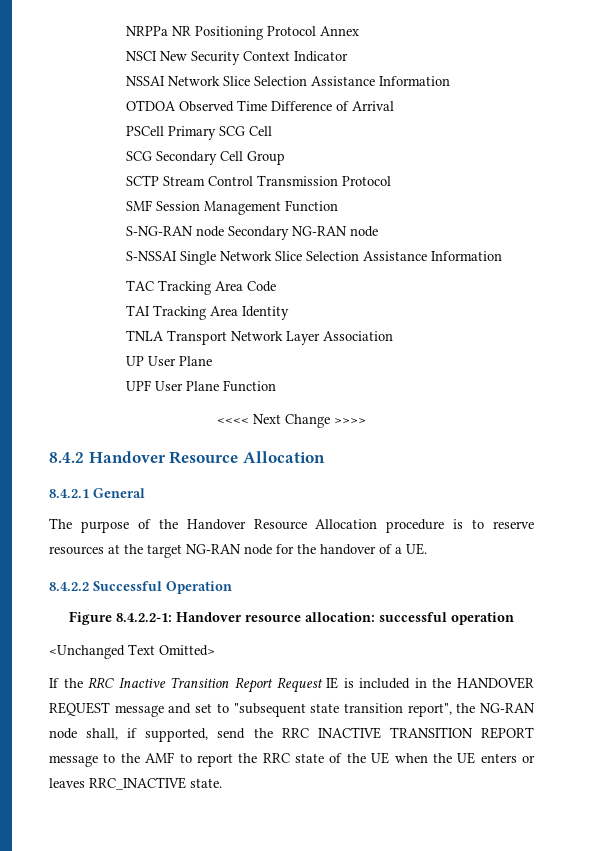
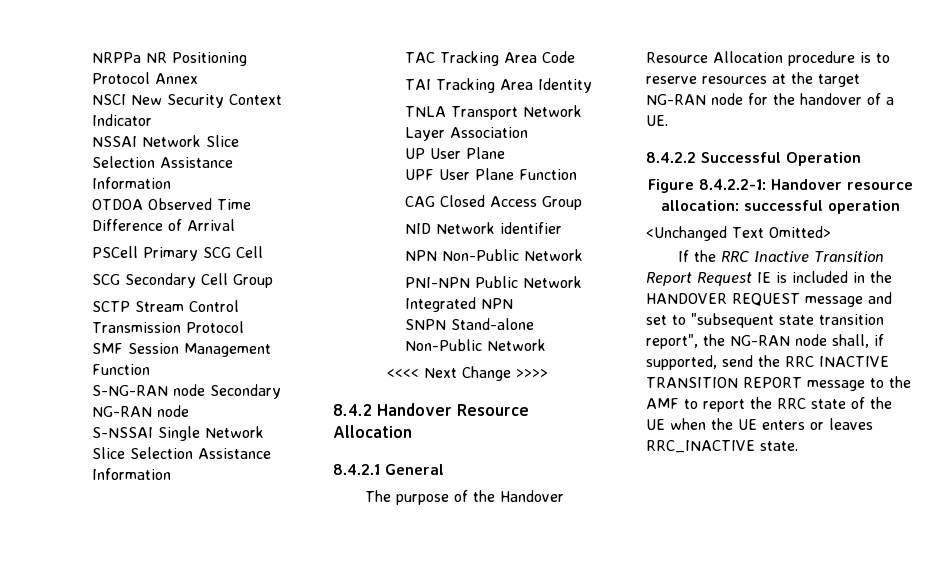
(276, 386) none -> [405,195,583,210] [405,222,563,234] [405,249,584,261] [405,276,583,288] [405,297,514,312] [405,318,535,330] [405,339,547,351] // CAG Closed Access Group // NID Network identifier // NPN Non-Public Network // PNI-NPN Public Network Integrated NPN // SNPN Stand-alone Non-Public Network

